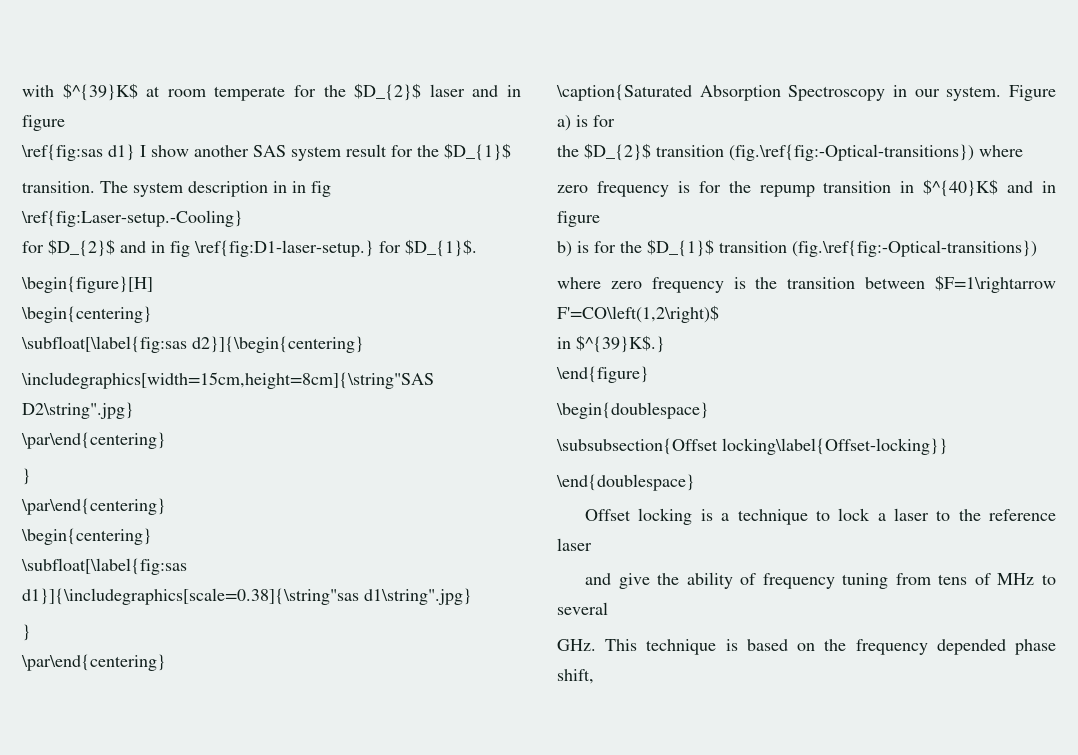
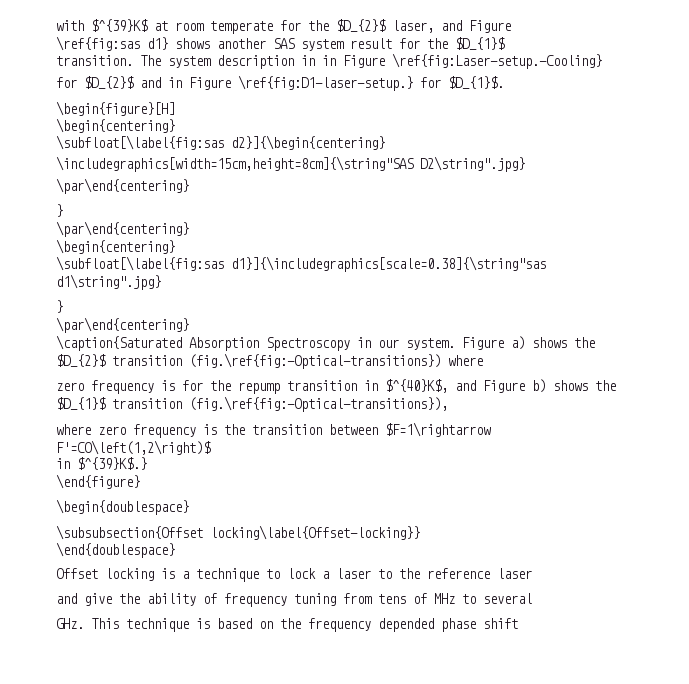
[429,84,522,97] [22,115,65,131] laser and in figure -> [392,20,511,33] laser, and Figure
[140,145,189,157] I show -> [175,38,210,49] shows
[311,181,331,197] fig -> [343,55,385,68] Figure
[170,241,190,257] fig -> [189,77,231,90] Figure
[576,115,615,127] is for // -> [532,337,567,348] shows
[923,179,1056,197] [557,211,600,227] [557,241,616,257] $^{40}K$ and in figure // b) is for -> [385,379,588,393] $^{40}K$, and Figure b) shows
[792,240,1037,257] (fig.\ref{fig:-Optical-transitions}) -> [189,396,448,412] (fig.\ref{fig:-Optical-transitions}),
[557,669,594,684] shift, -> [483,618,518,629] shift

